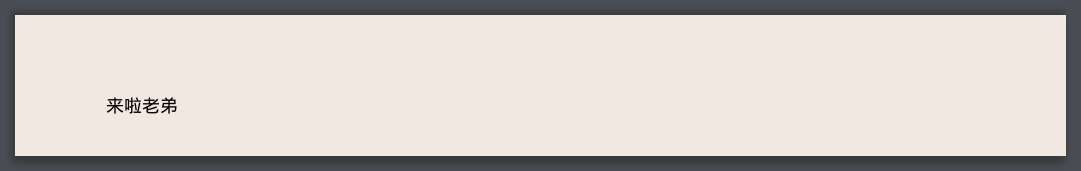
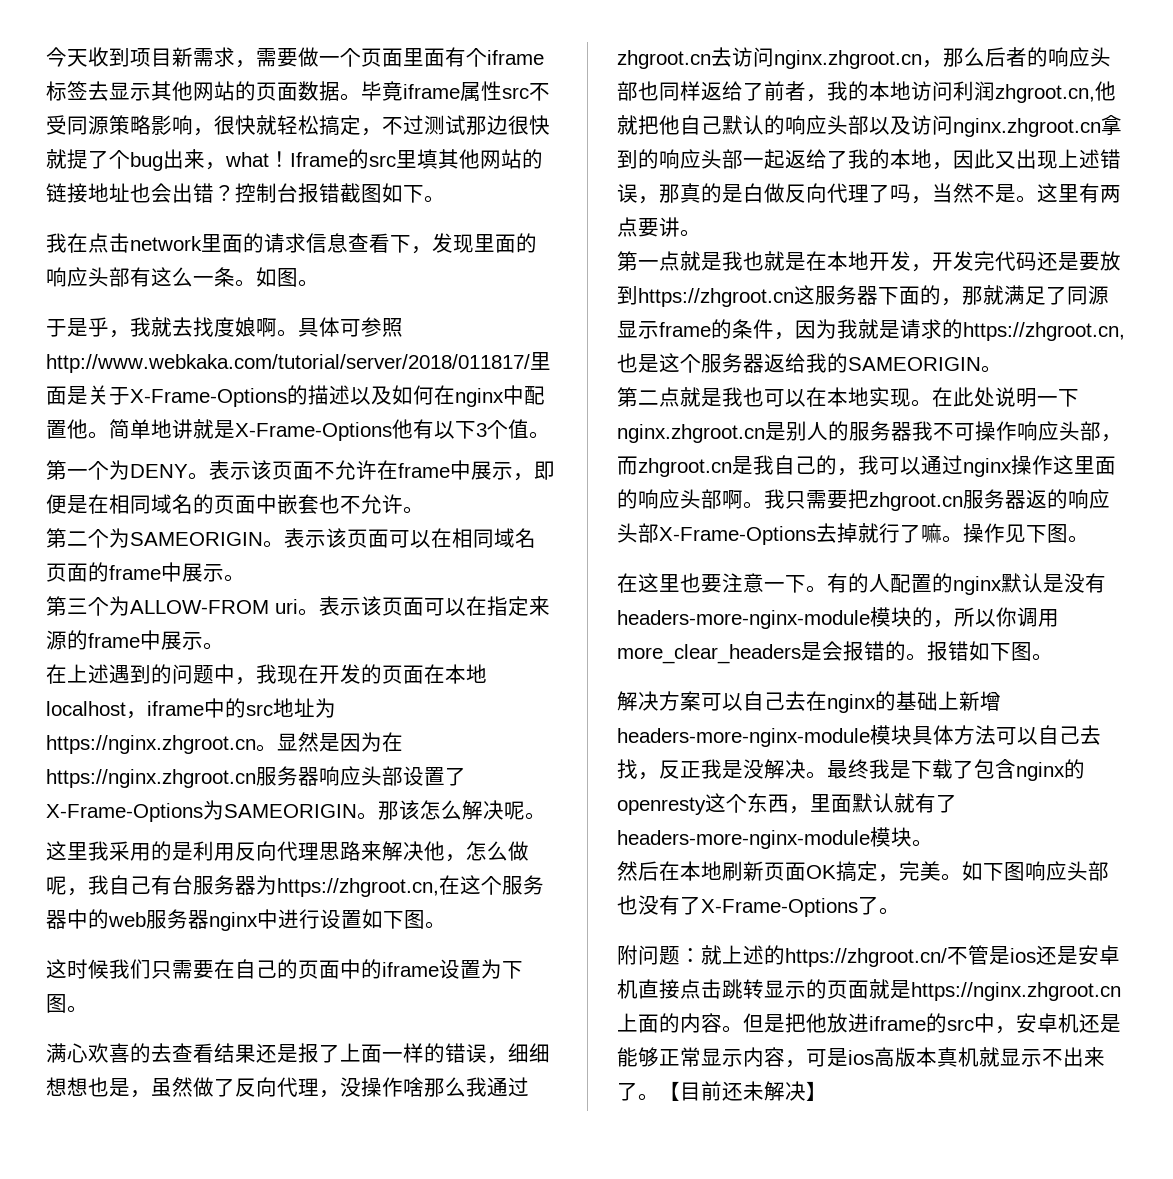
[106,97,178,114] 来啦老弟 -> [46,47,544,68] [46,81,550,102] [46,115,550,136] [46,149,543,171] [46,183,445,203] [46,233,537,254] [46,267,319,287] [46,317,403,338] [46,352,551,373] [46,385,545,407] [46,419,550,441] [46,460,555,481] [46,494,424,514] [46,528,536,548] [46,562,245,582] [46,596,550,616] [46,630,224,650] [46,664,487,685] [46,698,336,719] [46,732,403,754] [46,766,466,788] [46,800,546,822] [46,841,529,862] [46,875,544,897] [46,909,446,931] [46,959,523,979] [46,994,88,1013] [46,1043,550,1064] [46,1077,529,1098] [617,47,1111,69] [617,81,1116,103] [617,115,1122,137] [617,149,1121,170] [617,183,1121,204] [617,217,701,237] [617,251,1121,272] [617,285,1109,307] [617,319,1125,341] [617,353,1002,373] [617,387,1079,407] [617,421,1122,443] [617,455,1116,477] [617,489,1110,511] [617,523,1089,545] [617,573,1106,595] [617,607,1059,629] [617,641,1053,664] [617,691,1001,713] [617,725,1101,747] [617,759,1085,781] [617,793,957,815] [617,827,933,849] [617,861,1109,882] [617,895,900,917] [617,945,1120,967] [617,979,1121,1001] [617,1013,1121,1034] [617,1047,1105,1068] [617,1081,827,1101] 今天收到项目新需求，需要做一个页面里面有个iframe标签去显示其他网站的页面数据。毕竟iframe属性src不受同源策略影响，很快就轻松搞定，不过测试那边很快就提了个bug出来，what！Iframe的src里填其他网站的链接地址也会出错？控制台报错截图如下。 // 我在点击network里面的请求信息查看下，发现里面的响应头部有这么一条。如图。 // 于是乎，我就去找度娘啊。具体可参照http://www.webkaka.com/tutorial/server/2018/011817/里面是关于X-Frame-Options的描述以及如何在nginx中配置他。简单地讲就是X-Frame-Options他有以下3个值。 // 第一个为DENY。表示该页面不允许在frame中展示，即便是在相同域名的页面中嵌套也不允许。 // 第二个为SAMEORIGIN。表示该页面可以在相同域名页面的frame中展示。 // 第三个为ALLOW-FROM uri。表示该页面可以在指定来源的frame中展示。 // 在上述遇到的问题中，我现在开发的页面在本地localhost，iframe中的src地址为https://nginx.zhgroot.cn。显然是因为在https://nginx.zhgroot.cn服务器响应头部设置了X-Frame-Options为SAMEORIGIN。那该怎么解决呢。 // 这里我采用的是利用反向代理思路来解决他，怎么做呢，我自己有台服务器为https://zhgroot.cn,在这个服务器中的web服务器nginx中进行设置如下图。 // 这时候我们只需要在自己的页面中的iframe设置为下图。 // 满心欢喜的去查看结果还是报了上面一样的错误，细细想想也是，虽然做了反向代理，没操作啥那么我通过zhgroot.cn去访问nginx.zhgroot.cn，那么后者的响应头部也同样返给了前者，我的本地访问利润zhgroot.cn,他就把他自己默认的响应头部以及访问nginx.zhgroot.cn拿到的响应头部一起返给了我的本地，因此又出现上述错误，那真的是白做反向代理了吗，当然不是。这里有两点要讲。 // 第一点就是我也就是在本地开发，开发完代码还是要放到https://zhgroot.cn这服务器下面的，那就满足了同源显示frame的条件，因为我就是请求的https://zhgroot.cn,也是这个服务器返给我的SAMEORIGIN。 // 第二点就是我也可以在本地实现。在此处说明一下nginx.zhgroot.cn是别人的服务器我不可操作响应头部，而zhgroot.cn是我自己的，我可以通过nginx操作这里面的响应头部啊。我只需要把zhgroot.cn服务器返的响应头部X-Frame-Options去掉就行了嘛。操作见下图。 // 在这里也要注意一下。有的人配置的nginx默认是没有headers-more-nginx-module模块的，所以你调用more_clear_headers是会报错的。报错如下图。 // 解决方案可以自己去在nginx的基础上新增headers-more-nginx-module模块具体方法可以自己去找，反正我是没解决。最终我是下载了包含nginx的openresty这个东西，里面默认就有了headers-more-nginx-module模块。 // 然后在本地刷新页面OK搞定，完美。如下图响应头部也没有了X-Frame-Options了。 // 附问题：就上述的https://zhgroot.cn/不管是ios还是安卓机直接点击跳转显示的页面就是https://nginx.zhgroot.cn上面的内容。但是把他放进iframe的src中，安卓机还是能够正常显示内容，可是ios高版本真机就显示不出来了。【目前还未解决】

